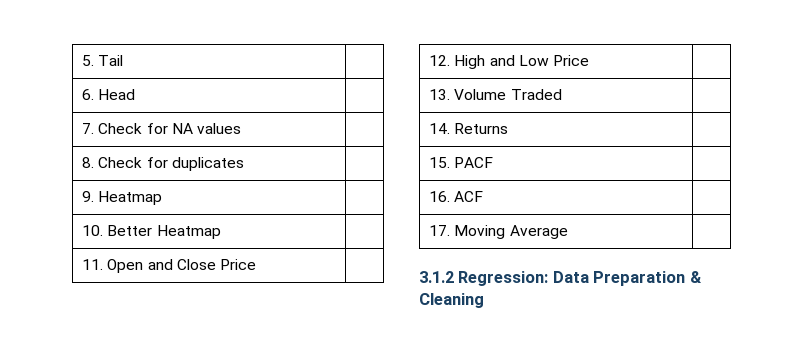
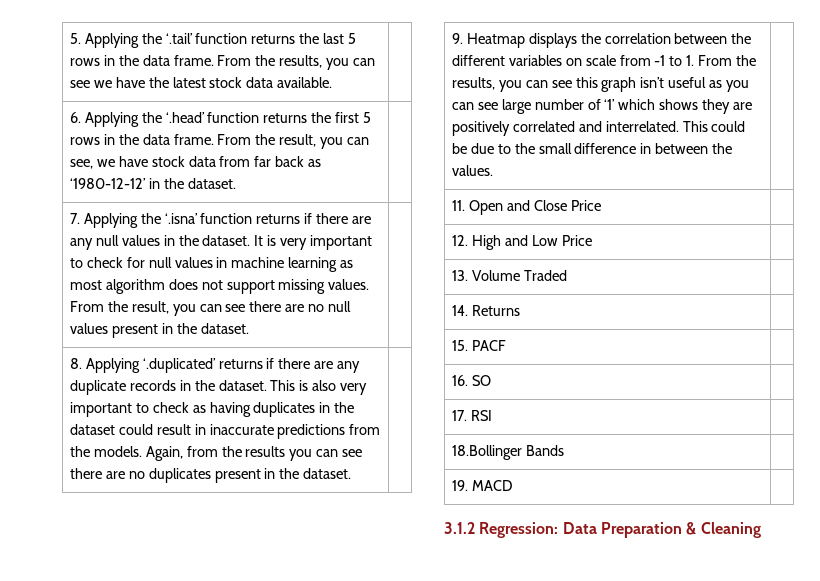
[98,55,124,66] [82,89,136,100] [82,123,242,134] [82,157,244,171] [82,191,163,205] [82,225,221,239] Tail | // 6. Head | // 7. Check for NA values | // 8. Check for duplicates | // 9. Heatmap | // 10. Better Heatmap -> [84,33,357,48] [69,55,376,70] [69,77,333,88] [69,112,372,127] [69,134,370,149] [69,156,322,169] [69,178,236,189] [69,213,372,228] [69,235,373,250] [69,257,354,272] [69,279,370,294] [69,301,352,316] [69,323,249,338] [69,358,361,373] [69,380,368,395] [69,402,355,417] [69,424,381,439] [69,446,363,461] [69,468,352,483] [451,33,752,48] [451,55,757,66] [451,77,750,92] [451,99,753,114] [451,121,746,136] [451,143,733,154] [451,165,493,176] Applying the ‘.tail’ function returns the last 5 rows in the data frame. From the results, you can see we have the latest stock data available. | // 6. Applying the ‘.head’ function returns the first 5 rows in the data frame. From the result, you can see, we have stock data from far back as ‘1980-12-12’ in the dataset. | // 7. Applying the ‘.isna’ function returns if there are any null values in the dataset. It is very important to check for null values in machine learning as most algorithm does not support missing values. From the result, you can see there are no null values present in the dataset. | // 8. Applying ‘.duplicated’ returns if there are any duplicate records in the dataset. This is also very important to check as having duplicates in the dataset could result in inaccurate predictions from the models. Again, from the results you can see there are no duplicates present in the dataset. | // 9. Heatmap displays the correlation between the different variables on scale from -1 to 1. From the results, you can see this graph isn’t useful as you can see large number of ‘1’ which shows they are positively correlated and interrelated. This could be due to the small difference in between the values.
[454,191,484,202] ACF -> [471,375,491,386] SO
[454,225,568,239] Moving Average -> [470,410,492,421] [451,445,564,460] [451,480,513,491] RSI | // 18.Bollinger Bands | // 19. MACD

